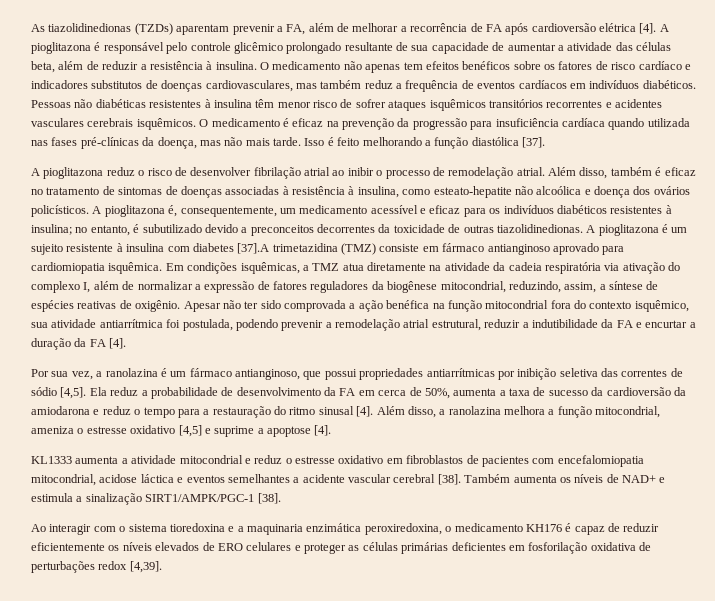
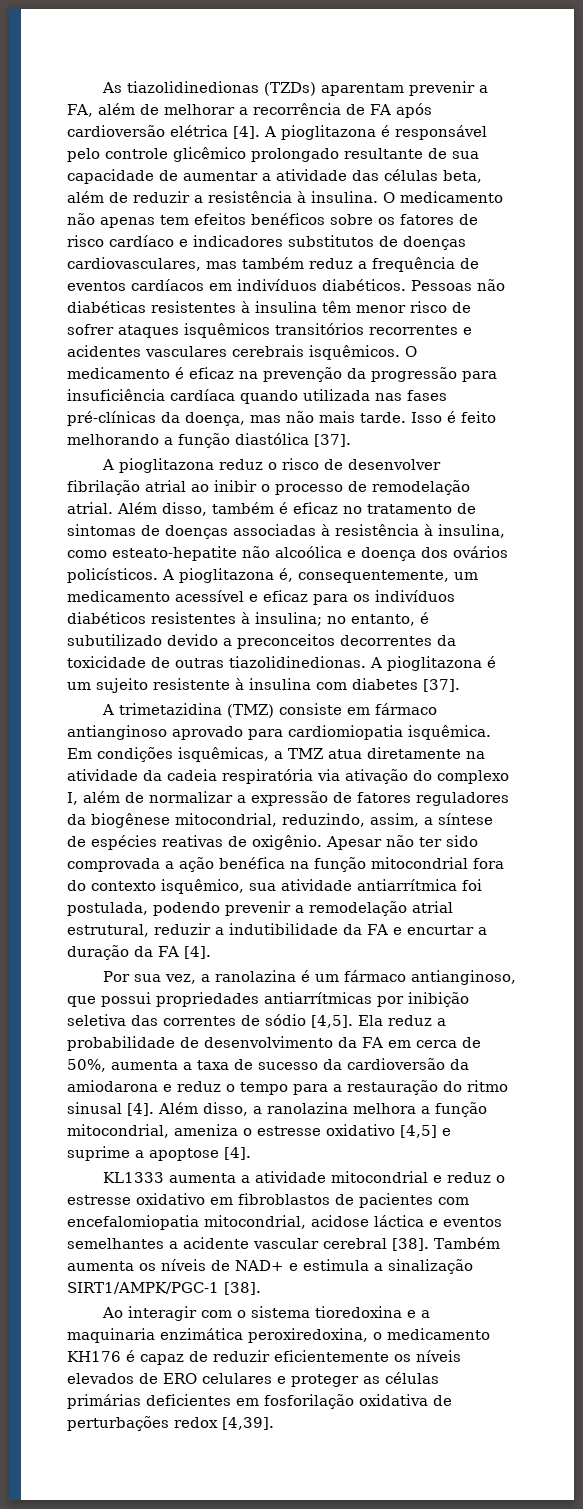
[237,243,270,254] [37].A -> [423,679,460,692] [101,704,114,715] [37]. // A

